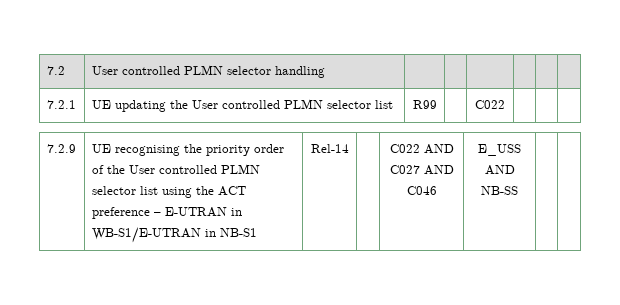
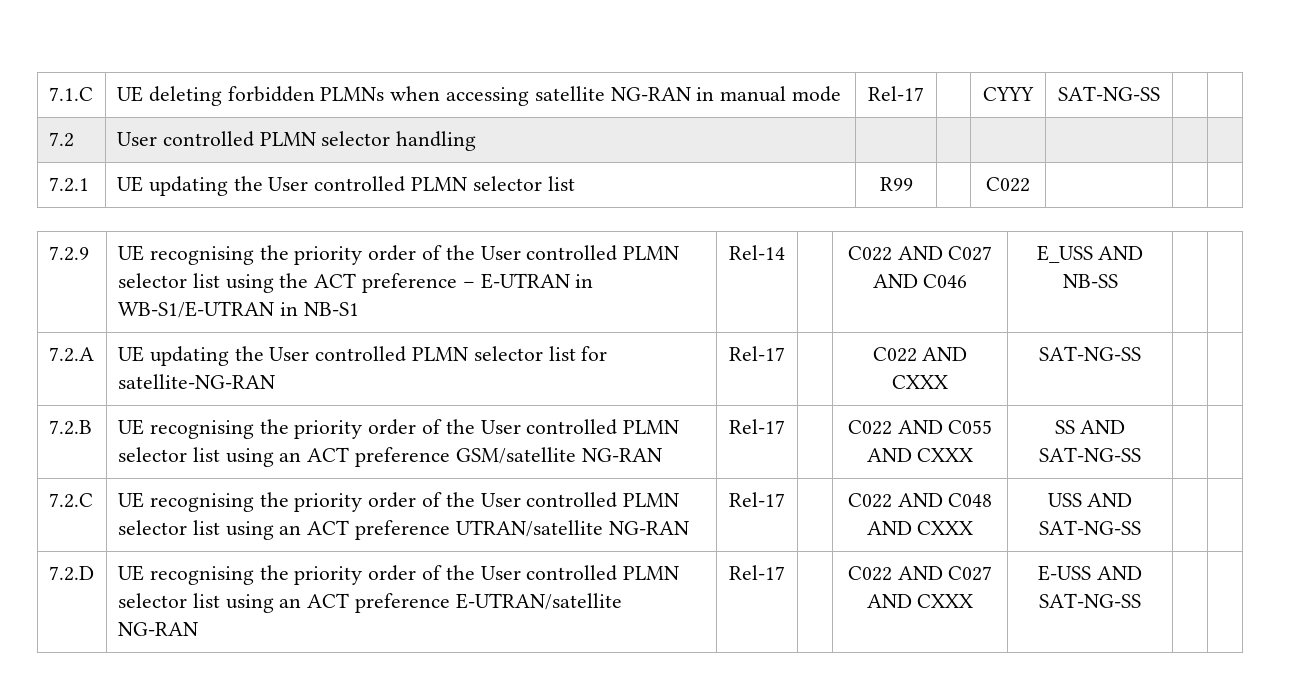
(46, 70) none -> [48,87,93,101] [116,86,842,106] [868,86,924,101] [983,87,1034,101] [1058,86,1160,101] 7.1.C | UE deleting forbidden PLMNs when accessing satellite NG-RAN in manual mode | Rel-17 | | CYYY | SAT-NG-SS | | //
(518, 190) none -> [48,347,94,362] [117,346,608,366] [117,374,275,389] [729,346,785,361] [872,347,968,362] [892,375,948,389] [1039,346,1141,361] [48,420,92,435] [117,419,680,439] [117,447,662,467] [729,419,785,434] [847,420,993,435] [866,448,974,462] [1054,420,1126,434] [1039,447,1141,462] [48,493,93,508] [117,492,680,512] [117,520,689,540] [729,492,785,507] [847,493,993,508] [866,521,974,535] [1047,493,1133,507] [1039,520,1141,535] [48,566,94,581] [117,565,680,585] [117,593,622,613] [117,622,198,636] [729,565,785,580] [847,566,993,581] [866,594,974,608] [1038,565,1142,581] [1039,593,1141,608] // 7.2.A | UE updating the User controlled PLMN selector list for satellite-NG-RAN | Rel-17 | | C022 AND CXXX | SAT-NG-SS | | // 7.2.B | UE recognising the priority order of the User controlled PLMN selector list using an ACT preference GSM/satellite NG-RAN | Rel-17 | | C022 AND C055 AND CXXX | SS AND SAT-NG-SS | | // 7.2.C | UE recognising the priority order of the User controlled PLMN selector list using an ACT preference UTRAN/satellite NG-RAN | Rel-17 | | C022 AND C048 AND CXXX | USS AND SAT-NG-SS | | // 7.2.D | UE recognising the priority order of the User controlled PLMN selector list using an ACT preference E-UTRAN/satellite NG-RAN | Rel-17 | | C022 AND C027 AND CXXX | E-USS AND SAT-NG-SS | |

